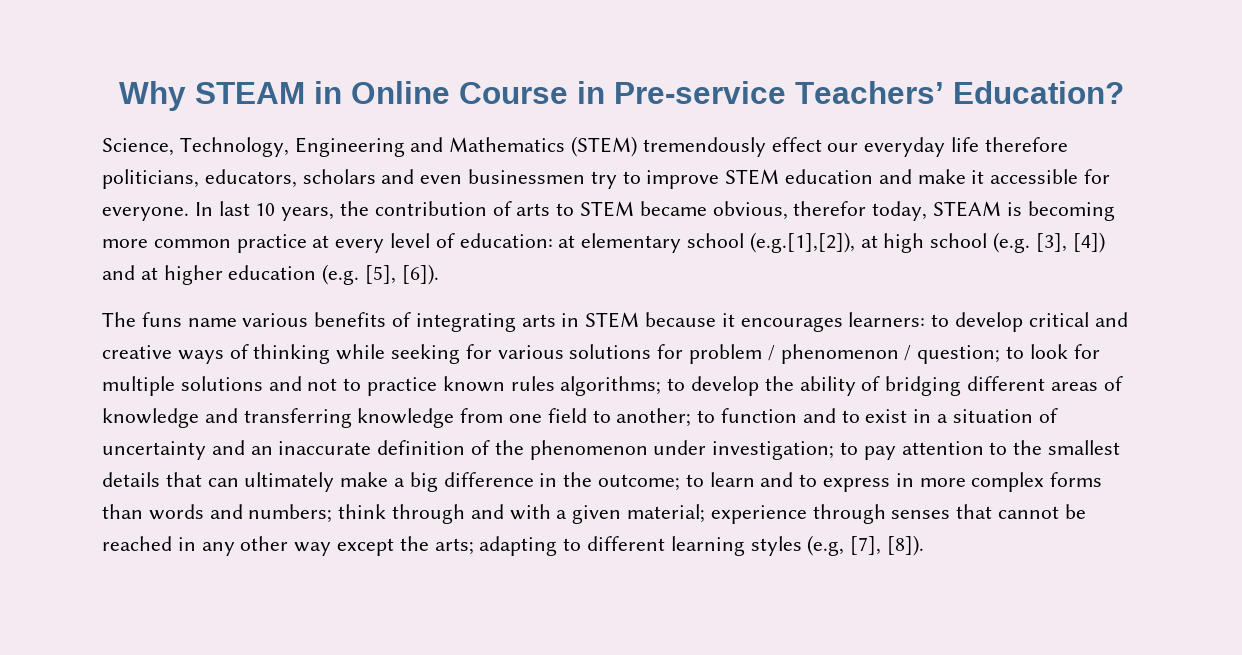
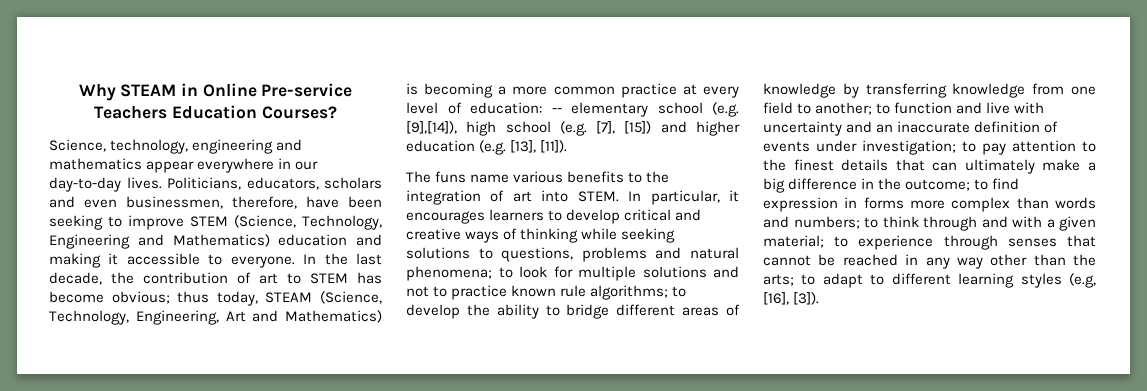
[458,81,1124,104] [102,136,1068,157] [102,169,780,189] Course in Pre-service Teachers’ Education? // Science, Technology, Engineering and Mathematics (STEM) tremendously effect our everyday life therefore politicians, educators, scholars and even businessmen try to improve STEM -> [261,83,353,97] [94,105,337,119] [49,139,303,154] [49,158,319,173] [49,177,382,192] [49,196,382,209] [49,215,382,230] [49,234,270,249] Pre-service Teachers Education Courses? // Science, technology, engineering and mathematics appear everywhere in our day-to-day lives. Politicians, educators, scholars and even businessmen, therefore, have been seeking to improve STEM (Science, Technology, Engineering and Mathematics)
[917,169,966,184] make -> [49,253,101,268] making
[1084,169,1111,184] for -> [208,254,223,265] to
[218,201,335,221] last 10 years, -> [324,253,382,265] [49,272,102,285] the last decade,
[516,203,551,216] arts -> [259,273,278,284] art
[639,201,1002,221] became obvious, therefor today, STEAM -> [357,272,382,284] [49,291,382,306] [49,310,382,325] has become obvious; thus today, STEAM (Science, Technology, Engineering, Art and Mathematics)
(1115, 211) none -> [498,86,507,95] a
[558,235,576,248] at -> [551,108,562,113] --
[749,232,878,253] (e.g.[1],[2]), at -> [712,102,739,117] [406,121,457,134] (e.g. [9],[14]),
[1035,232,1105,253] [102,265,158,280] [3], [4]) and at -> [596,121,687,134] [7], [15]) and
[365,264,439,285] [5], [6]). -> [510,140,568,153] [13], [11]).
[392,312,717,332] of integrating arts in STEM because -> [628,171,670,183] [406,190,720,205] to the integration of art into STEM. In particular,
[848,312,926,327] learners: -> [489,209,545,221] learners
[465,344,1001,364] for various solutions for problem / phenomenon / question; -> [406,247,739,262] [406,266,492,281] solutions to questions, problems and natural phenomena;
[510,376,555,391] rules -> [560,285,587,297] rule
[861,376,962,396] of bridging -> [545,304,610,319] to bridge
[204,408,238,423] and -> [842,83,859,98] by
[841,408,1058,423] to exist in a situation of -> [986,102,1045,114] live with
[494,440,648,460] the phenomenon -> [763,141,810,152] events
[1048,440,1121,455] smallest -> [793,159,834,171] finest
[709,472,914,492] learn and to express in -> [992,178,1020,190] [763,197,904,212] find expression in forms
[1050,472,1103,487] forms -> (1011, 204) none
(333, 513) none -> [864,217,878,228] to
(706, 513) none -> [834,236,849,247] to
[240,536,558,556] other way except the arts; adapting -> [956,254,1096,269] [763,273,863,288] way other than the arts; to adapt
[850,535,925,556] [7], [8]). -> [763,292,820,305] [16], [3]).

